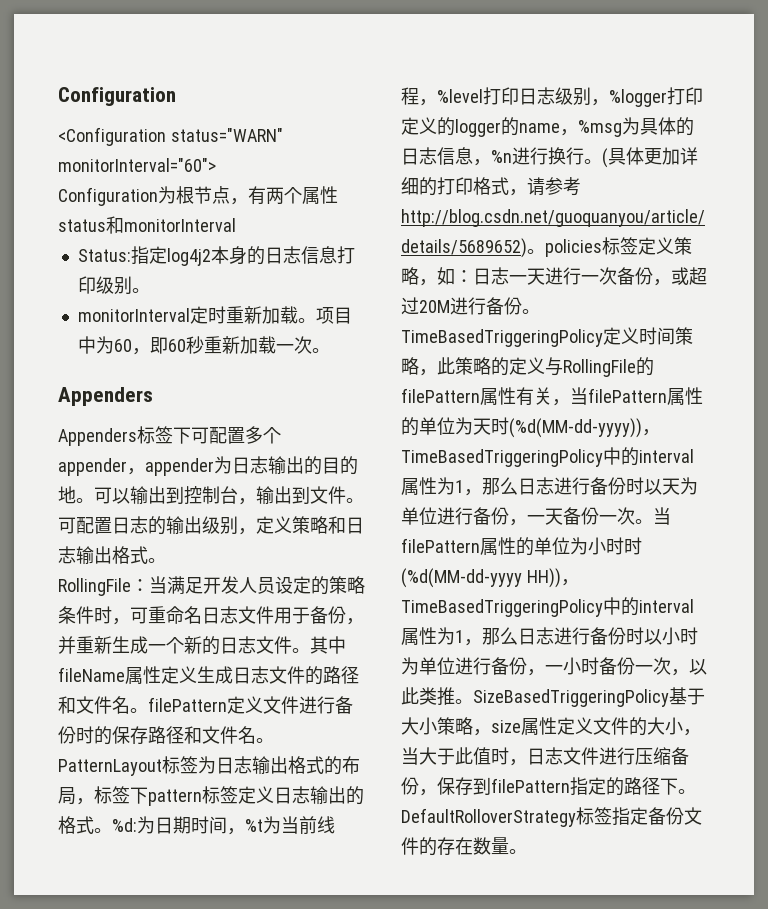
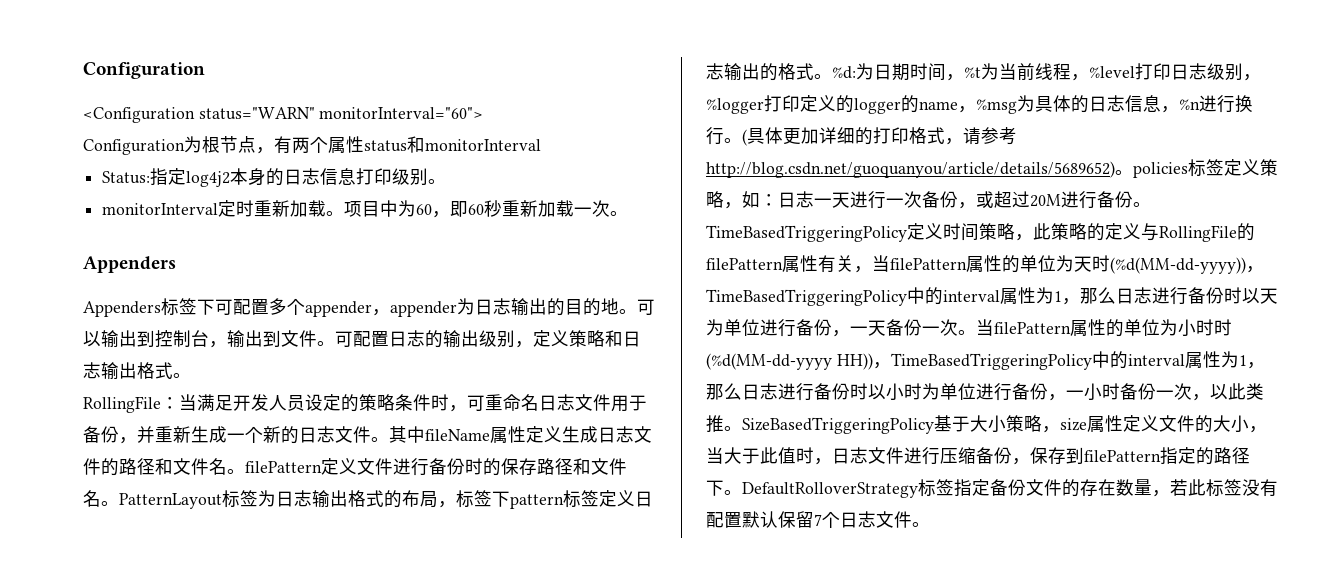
(509, 846) none -> [1152,479,1278,497] [706,511,912,528] ，若此标签没有配置默认保留7个日志文件

